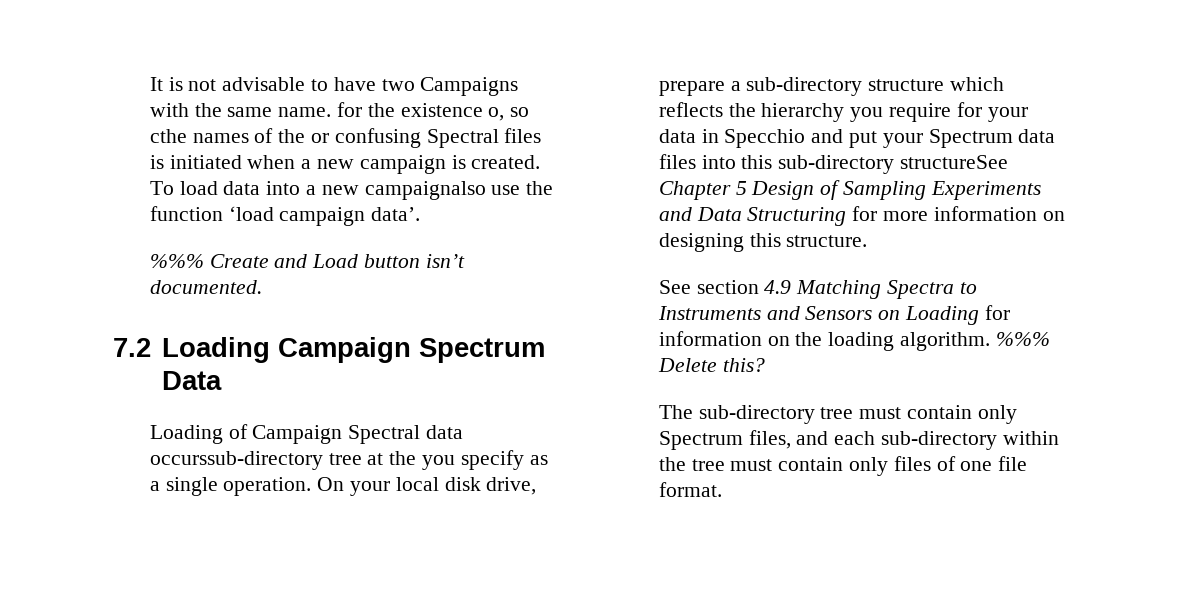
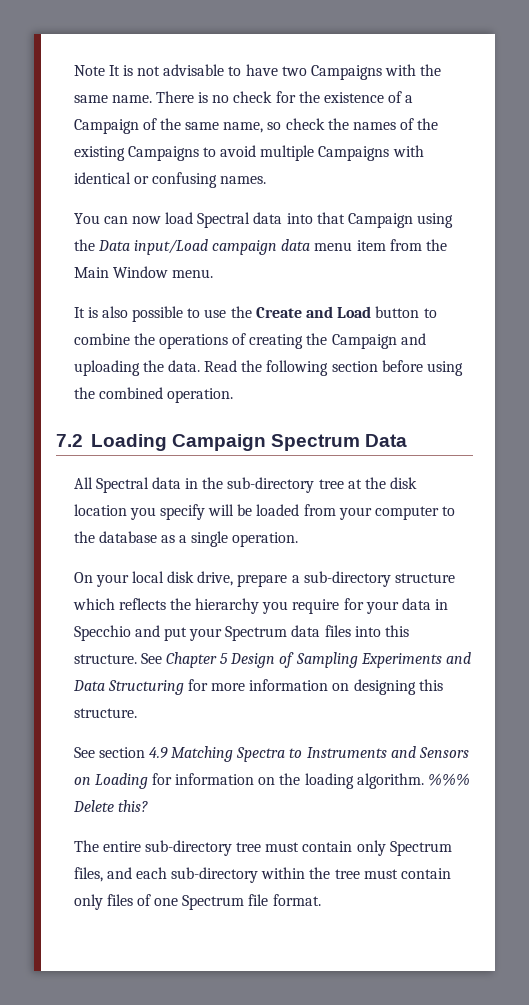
(149, 84) none -> [73,65,105,76] Note
[337,102,530,121] [149,128,542,148] [149,155,541,174] [149,181,554,200] [149,206,421,226] [149,254,465,268] [149,280,262,294] for the existence o, so cthe names of the or confusing Spectral files is initiated when a new campaign is created. To load data into a new campaignalso use the function ‘load campaign data’. // %%% Create and Load button isn’t documented. -> [155,91,414,103] [73,118,439,134] [73,145,424,161] [73,172,267,188] [73,212,454,228] [73,239,448,255] [73,266,213,278] [73,306,437,322] [73,333,426,349] [73,360,464,376] [73,387,233,403] There is no check for the existence of a Campaign of the same name, so check the names of the existing Campaigns to avoid multiple Campaigns with identical or confusing names. // You can now load Spectral data into that Campaign using the Data input/Load campaign data menu item from the Main Window menu. // It is also possible to use the Create and Load button to combine the operations of creating the Campaign and uploading the data. Read the following section before using the combined operation.
[149,424,464,444] [149,450,524,470] Loading of Campaign Spectral data occurssub-directory tree at the you specify -> [73,477,418,493] [73,504,456,520] [73,531,157,543] All Spectral data in the sub-directory tree at the disk location you specify will be loaded from your computer to the database
(312, 486) none -> (299, 539) //
[778,155,1009,174] sub-directory structureSee -> [73,653,162,664] structure. See
(693, 412) none -> [102,841,141,852] entire
(993, 466) none -> [182,895,245,910] Spectrum

